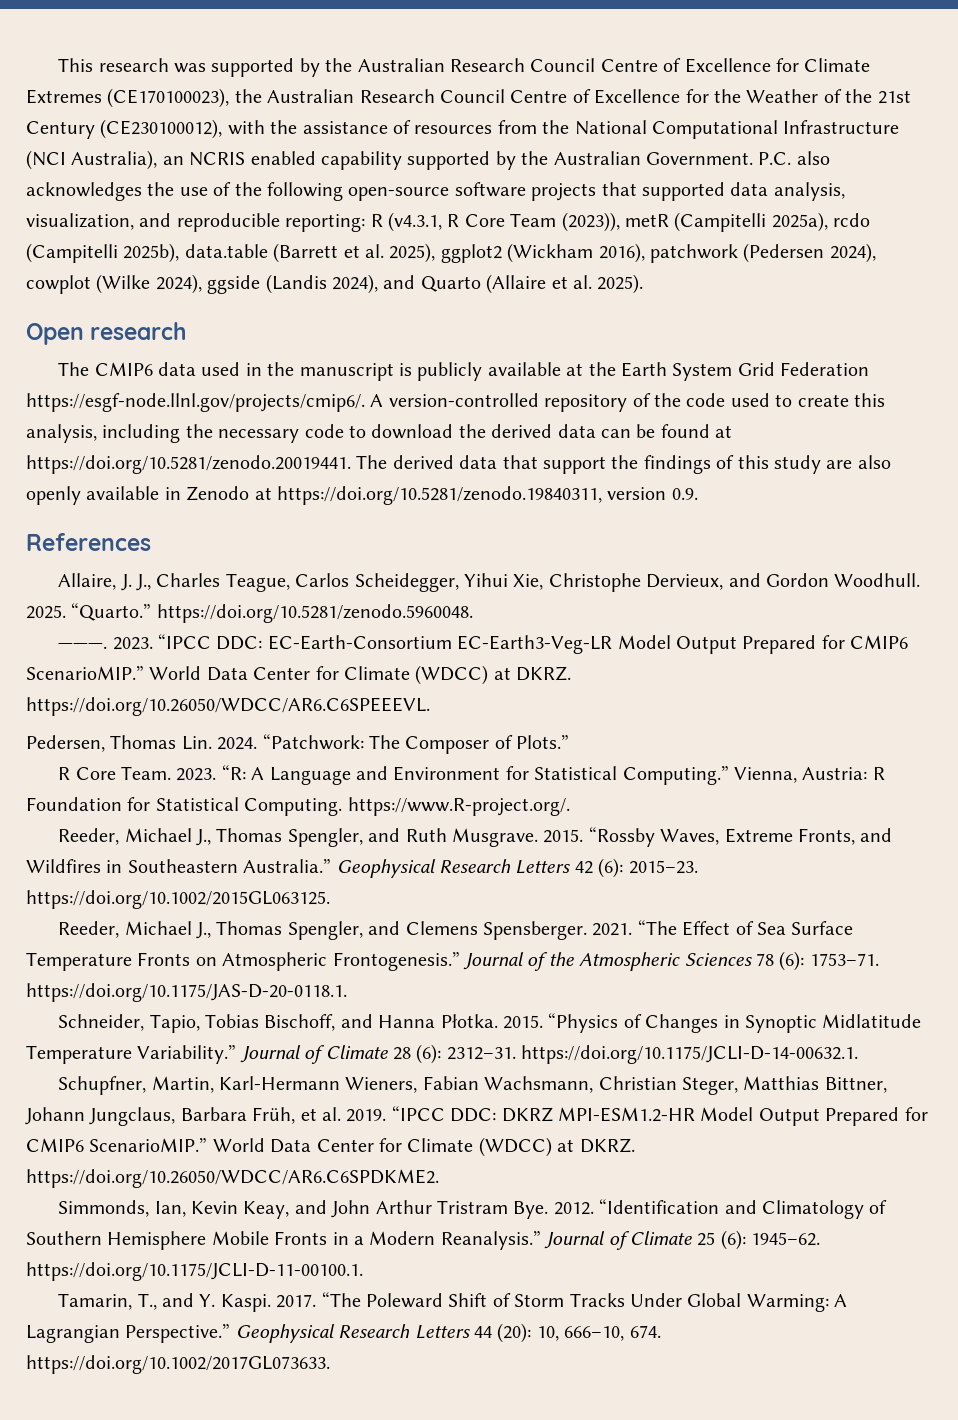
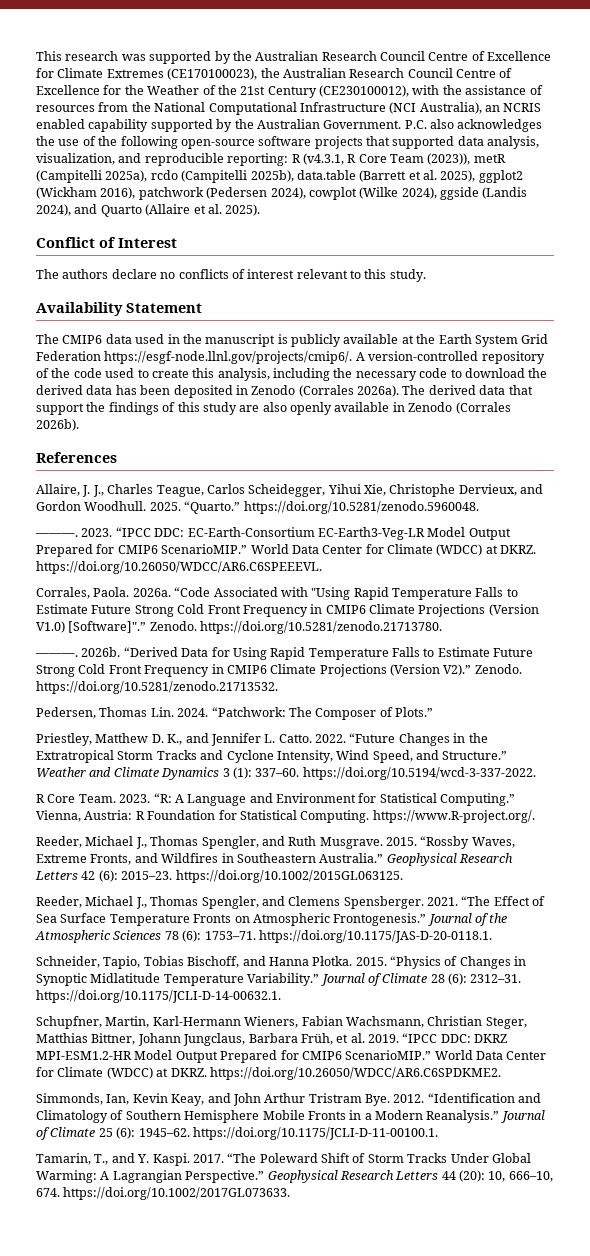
[26,322,187,345] Open research -> [36,237,177,248] [36,269,426,282] [36,302,202,316] Conflict of Interest // The authors declare no conflicts of interest relevant to this study. // Availability Statement
[600,424,733,438] [26,455,351,474] can be found at https://doi.org/10.5281/zenodo.20019441. -> [115,385,399,398] has been deposited in Zenodo (Corrales 2026a).
[254,486,698,505] at https://doi.org/10.5281/zenodo.19840311, version 0.9. -> [455,402,511,414] [36,419,79,431] (Corrales 2026b).
(430, 706) none -> [36,587,518,600] [36,604,539,617] [36,621,443,634] [35,647,534,660] [36,664,522,677] [36,681,278,694] // Corrales, Paola. 2026a. “Code Associated with "Using Rapid Temperature Falls to Estimate Future Strong Cold Front Frequency in CMIP6 Climate Projections (Version V1.0) [Software]".” Zenodo. https://doi.org/10.5281/zenodo.21713780. // ———. 2026b. “Derived Data for Using Rapid Temperature Falls to Estimate Future Strong Cold Front Frequency in CMIP6 Climate Projections (Version V2).” Zenodo. https://doi.org/10.5281/zenodo.21713532.
(570, 741) none -> [36,733,488,746] [36,750,508,763] [36,767,536,780] // Priestley, Matthew D. K., and Jennifer L. Catto. 2022. “Future Changes in the Extratropical Storm Tracks and Cyclone Intensity, Wind Speed, and Structure.” Weather and Climate Dynamics 3 (1): 337–60. https://doi.org/10.5194/wcd-3-337-2022.

